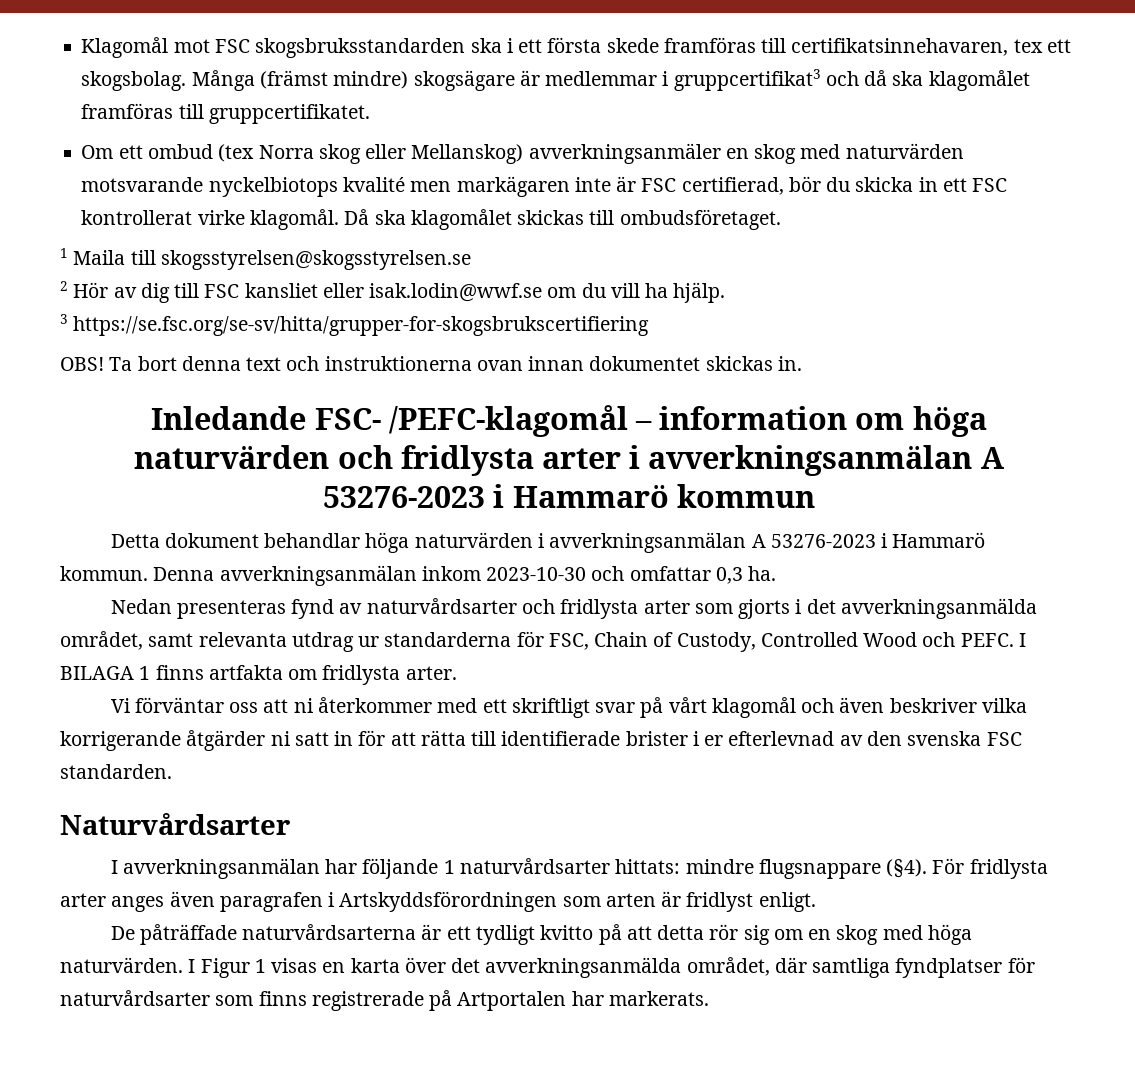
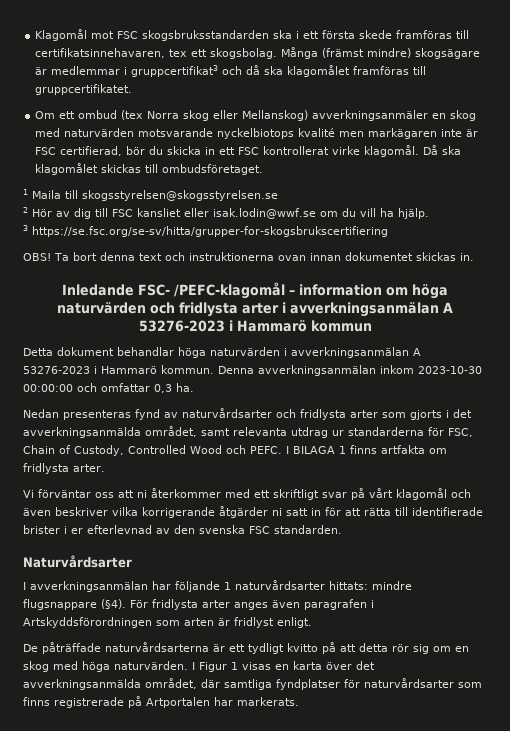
(587, 574) none -> [23,384,73,392] 00:00:00

